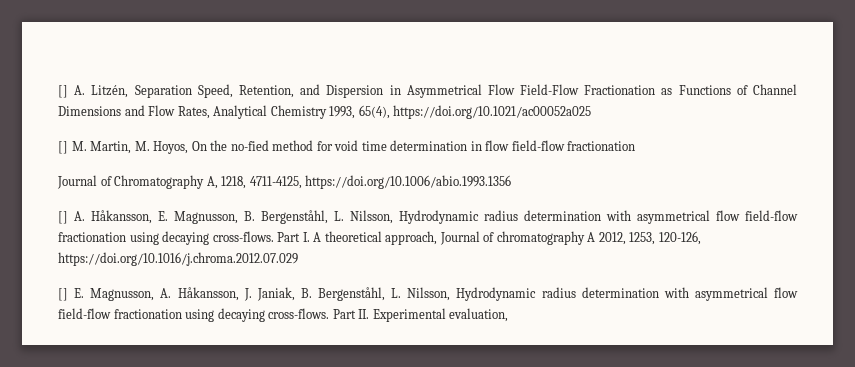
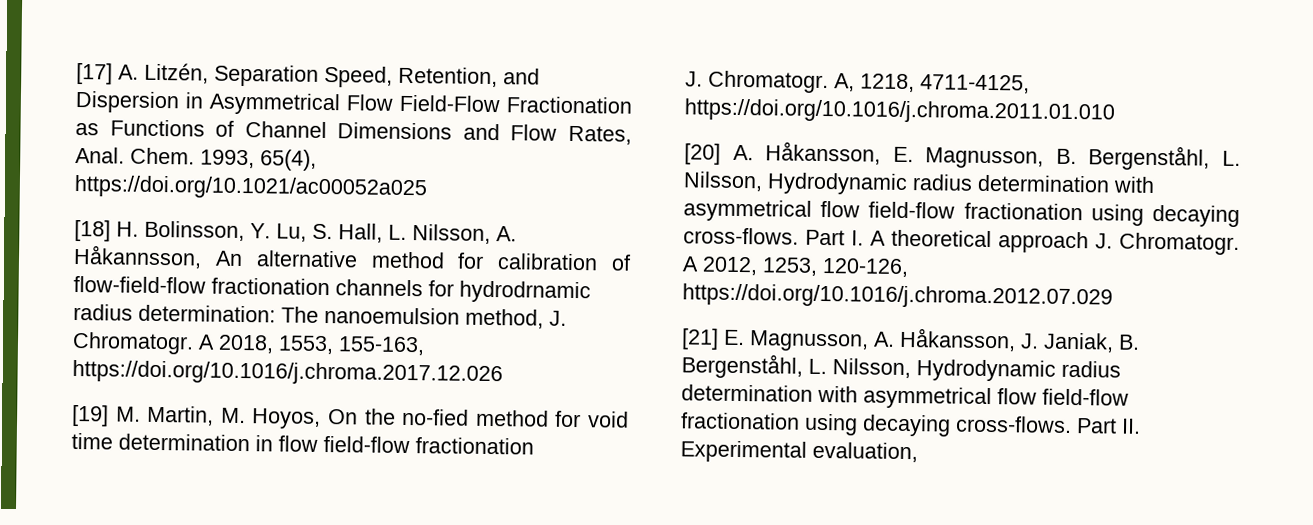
[58,85,68,98] [] -> [76,62,113,85] [17]
[213,105,327,119] Analytical Chemistry -> [75,146,195,165] Anal. Chem.
[58,141,68,154] [] -> [74,219,517,244] [73,244,631,271] [73,275,591,304] [73,303,567,329] [72,331,425,356] [72,359,503,387] [71,404,109,427] [18] H. Bolinsson, Y. Lu, S. Hall, L. Nilsson, A. Håkannsson, An alternative method for calibration of flow-field-flow fractionation channels for hydrodrnamic radius determination: The nanoemulsion method, J. Chromatogr. A 2018, 1553, 155-163, https://doi.org/10.1016/j.chroma.2017.12.026 // [19]
[57,175,205,189] Journal of Chromatography -> [685,70,829,94] J. Chromatogr.
[305,175,512,189] [58,211,68,224] https://doi.org/10.1006/abio.1993.1356 // [] -> [684,98,1115,125] [684,143,721,165] https://doi.org/10.1016/j.chroma.2011.01.010 // [20]
[385,231,585,245] approach, Journal of chromatography -> [998,231,1240,256] approach J. Chromatogr.
[58,288,68,301] [] -> [681,328,719,350] [21]

